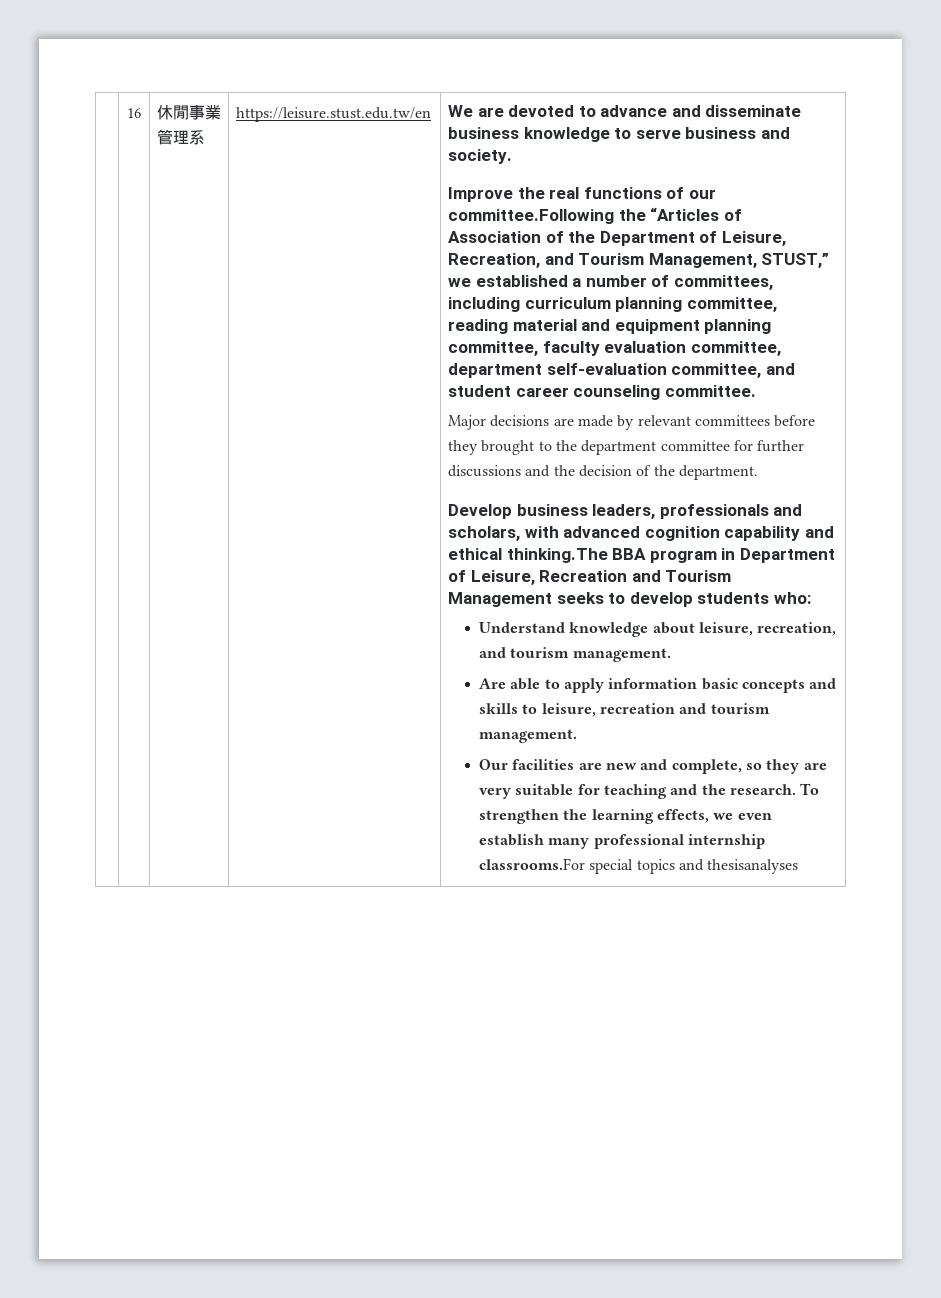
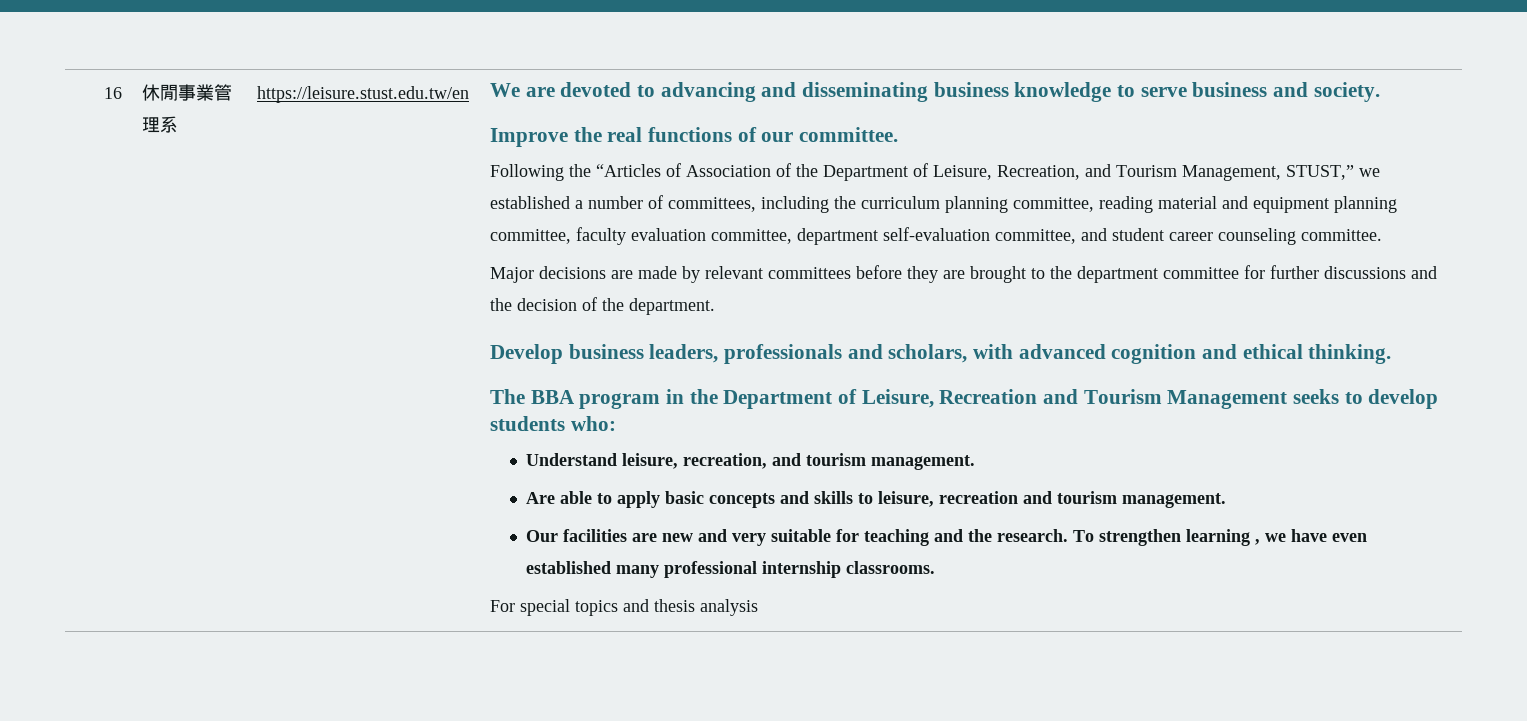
[600,105,802,117] advance and disseminate -> [660,82,929,102] advancing and disseminating
[447,209,614,224] committee.Following -> [799,127,899,142] [489,164,564,181] committee. // Following
(520, 304) none -> [833,196,856,209] the
(478, 447) none -> [942,270,965,279] are
[724,526,801,541] capability -> (1197, 354) none
[506,548,608,563] thinking.The -> [1308,344,1392,364] [489,389,525,404] thinking. // The
(736, 554) none -> [689,389,718,404] the
[569,622,695,637] knowledge about -> (618, 459) none
[608,678,698,689] information -> (661, 499) none
[671,759,827,774] complete, so they are -> (728, 535) none
[563,809,772,824] [478,834,544,846] the learning effects, we even establish -> [1186,529,1368,546] [526,561,612,574] learning , we have even established
[478,858,585,870] classrooms.For -> [846,561,936,574] [489,600,515,612] classrooms. // For
[707,859,799,874] thesisanalyses -> [653,599,758,616] thesis analysis

